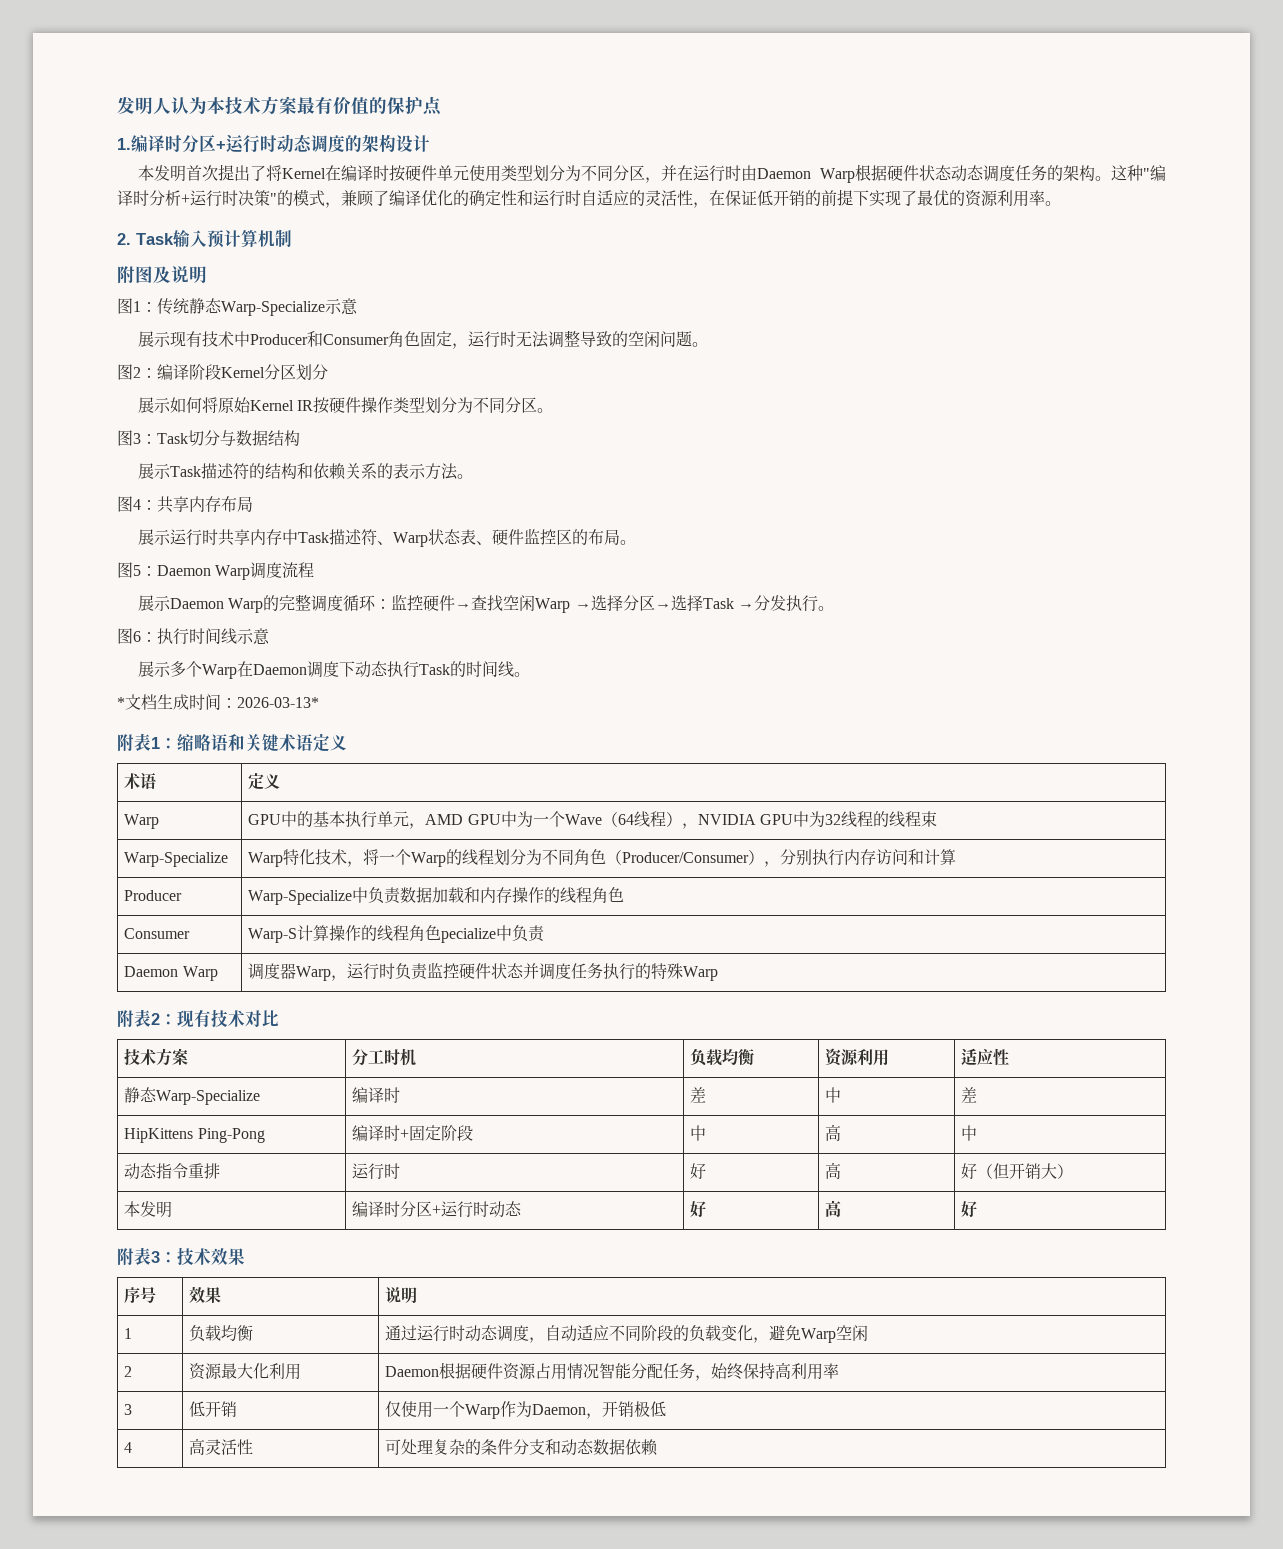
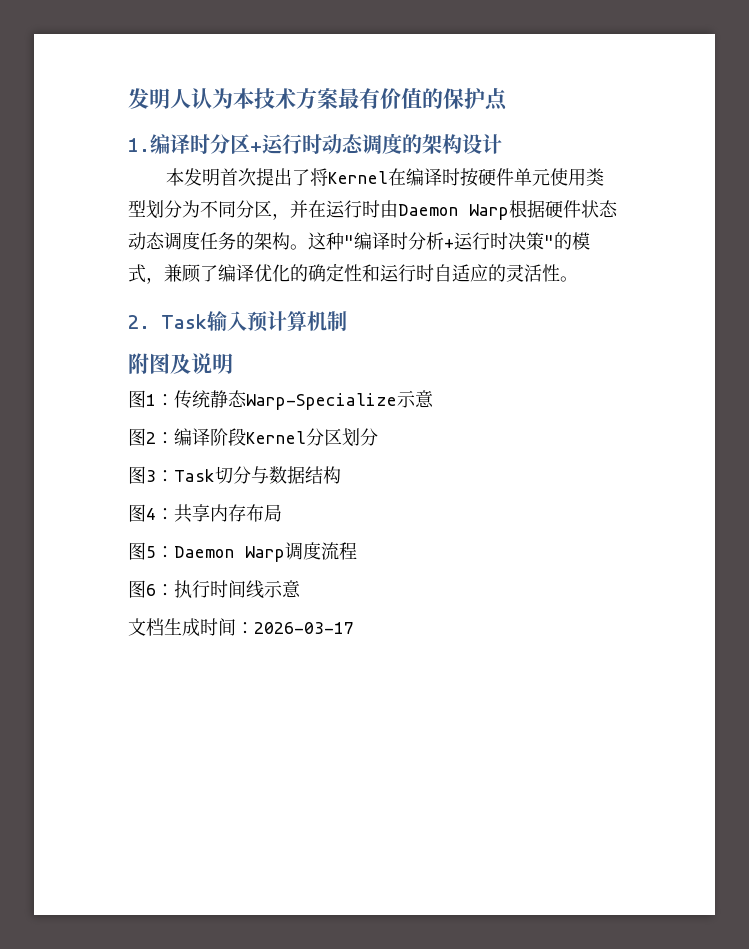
[693,189,1045,208] ，在保证低开销的前提下实现了最优的资源利用率 -> (560, 273) none
[138,330,709,349] // 展示现有技术中Producer和Consumer角色固定，运行时无法调整导致的空闲问题。 -> (434, 399) none
[138,397,554,414] // 展示如何将原始Kernel IR按硬件操作类型划分为不同分区。 -> (378, 437) none
[138,463,474,480] // 展示Task描述符的结构和依赖关系的表示方法。 -> (341, 475) none
[138,528,637,547] // 展示运行时共享内存中Task描述符、Warp状态表、硬件监控区的布局。 -> (282, 513) none
[138,594,835,613] // 展示Daemon Warp的完整调度循环：监控硬件→查找空闲Warp →选择分区→选择Task →分发执行。 -> (357, 551) none
[138,661,531,679] [117,694,319,710] [117,733,347,752] [124,773,157,790] [248,773,281,790] [124,814,160,829] [248,811,938,829] [124,852,229,867] [248,849,957,867] [124,890,183,901] [248,887,625,905] [124,928,191,939] [248,925,546,943] [124,966,218,981] [248,962,719,981] [117,1009,279,1028] [124,1048,189,1066] [352,1048,417,1066] [690,1048,755,1066] [825,1048,890,1066] [961,1048,1010,1066] [124,1087,261,1105] [352,1087,401,1103] [690,1087,707,1103] [825,1087,842,1103] [961,1087,978,1103] [124,1128,265,1143] [352,1125,474,1141] [690,1125,707,1141] [825,1124,842,1141] [961,1125,978,1141] [124,1163,221,1180] [352,1163,401,1180] [690,1163,707,1179] [825,1162,842,1179] [961,1163,1074,1179] [124,1201,173,1218] [352,1201,523,1218] [690,1201,707,1217] [825,1200,842,1217] [961,1201,978,1217] [117,1247,245,1266] [124,1287,157,1303] [189,1287,222,1303] [385,1287,418,1303] [124,1328,133,1339] [189,1325,254,1342] [385,1325,869,1343] [124,1366,133,1377] [189,1363,302,1380] [385,1362,840,1381] [124,1404,133,1415] [189,1401,238,1417] [385,1401,667,1419] [124,1442,133,1453] [189,1438,254,1455] [385,1439,659,1456] 展示多个Warp在Daemon调度下动态执行Task的时间线。 // *文档生成时间：2026-03-13* // 附表1：缩略语和关键术语定义 // 术语 | 定义 // Warp | GPU中的基本执行单元，AMD GPU中为一个Wave（64线程），NVIDIA GPU中为32线程的线程束 // Warp-Specialize | Warp特化技术，将一个Warp的线程划分为不同角色（Producer/Consumer），分别执行内存访问和计算 // Producer | Warp-Specialize中负责数据加载和内存操作的线程角色 // Consumer | Warp-S计算操作的线程角色pecialize中负责 // Daemon Warp | 调度器Warp，运行时负责监控硬件状态并调度任务执行的特殊Warp // 附表2：现有技术对比 // 技术方案 | 分工时机 | 负载均衡 | 资源利用 | 适应性 // 静态Warp-Specialize | 编译时 | 差 | 中 | 差 // HipKittens Ping-Pong | 编译时+固定阶段 | 中 | 高 | 中 // 动态指令重排 | 运行时 | 好 | 高 | 好（但开销大） // 本发明 | 编译时分区+运行时动态 | 好 | 高 | 好 // 附表3：技术效果 // 序号 | 效果 | 说明 // 1 | 负载均衡 | 通过运行时动态调度，自动适应不同阶段的负载变化，避免Warp空闲 // 2 | 资源最大化利用 | Daemon根据硬件资源占用情况智能分配任务，始终保持高利用率 // 3 | 低开销 | 仅使用一个Warp作为Daemon，开销极低 // 4 | 高灵活性 | 可处理复杂的条件分支和动态数据依赖 -> [128,618,354,636] 文档生成时间：2026-03-17

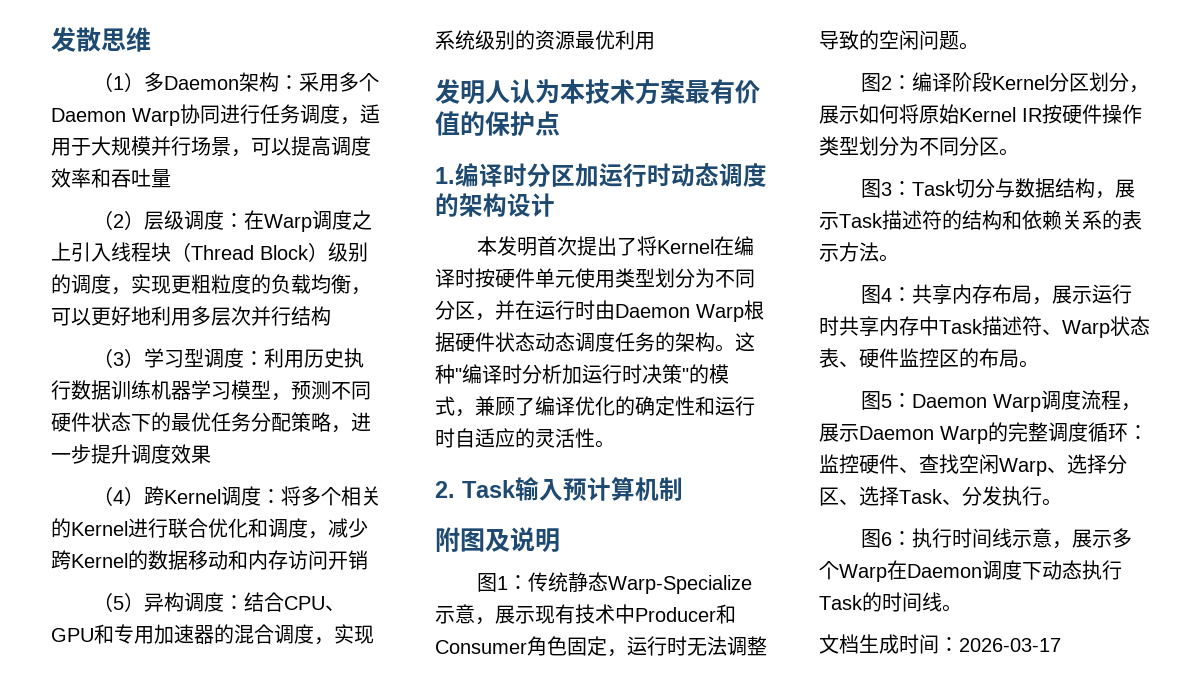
[128,88,149,109] 发 -> [51,27,151,52] [93,72,380,92] [51,104,380,126] [51,136,371,157] [51,168,171,188] [93,210,373,232] [51,242,368,262] [51,274,371,295] [51,306,331,326] [93,348,365,368] [51,380,371,401] [51,412,371,433] [51,444,211,464] [93,486,382,506] [51,518,368,539] [51,550,368,570] [93,592,346,612] [51,624,374,645] [435,30,655,50] [435,79,460,104] 发散思维 // （1）多Daemon架构：采用多个Daemon Warp协同进行任务调度，适用于大规模并行场景，可以提高调度效率和吞吐量 // （2）层级调度：在Warp调度之上引入线程块（Thread Block）级别的调度，实现更粗粒度的负载均衡，可以更好地利用多层次并行结构 // （3）学习型调度：利用历史执行数据训练机器学习模型，预测不同硬件状态下的最优任务分配策略，进一步提升调度效果 // （4）跨Kernel调度：将多个相关的Kernel进行联合优化和调度，减少跨Kernel的数据移动和内存访问开销 // （5）异构调度：结合CPU、GPU和专用加速器的混合调度，实现系统级别的资源最优利用 // 发
[250,142,262,152] + -> [575,163,599,187] 加
[444,239,454,248] + -> [562,364,582,384] 加
(434, 399) none -> [475,604,736,625] [435,636,767,657] [819,30,979,50] ，展示现有技术中Producer和Consumer角色固定，运行时无法调整导致的空闲问题。
(378, 437) none -> [1129,85,1150,93] [819,104,1142,124] [819,136,1019,156] ，展示如何将原始Kernel IR按硬件操作类型划分为不同分区。
(341, 475) none -> [1095,179,1136,199] [819,210,1142,230] [819,242,899,262] ，展示Task描述符的结构和依赖关系的表示方法。
(282, 513) none -> [1032,284,1133,305] [819,316,1150,338] [819,348,1039,368] ，展示运行时共享内存中Task描述符、Warp状态表、硬件监控区的布局。
(357, 551) none -> [1121,403,1142,411] [819,422,1148,444] [819,454,1127,476] [819,486,1062,506] ，展示Daemon Warp的完整调度循环：监控硬件、查找空闲Warp、选择分区、选择Task、分发执行。
(301, 589) none -> [1052,528,1133,549] [819,560,1122,582] [819,592,962,612] ，展示多个Warp在Daemon调度下动态执行Task的时间线。

